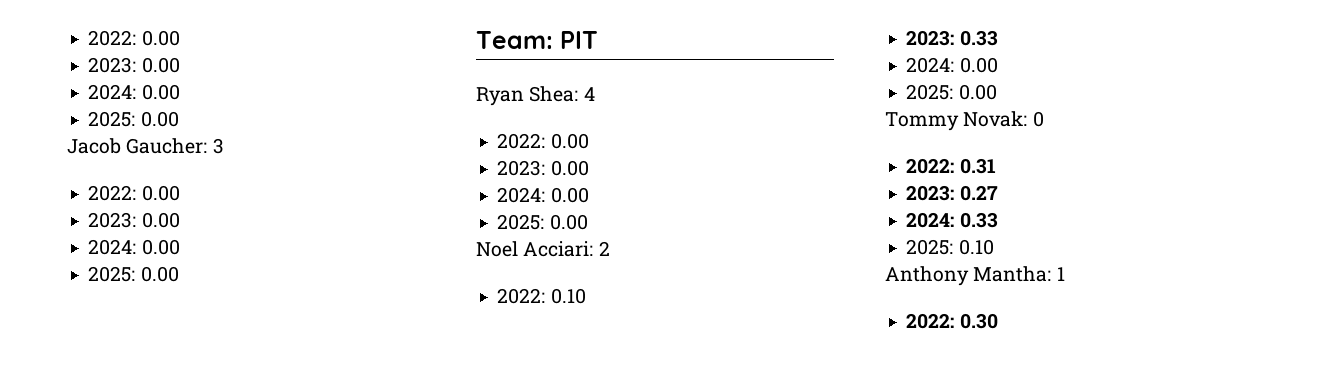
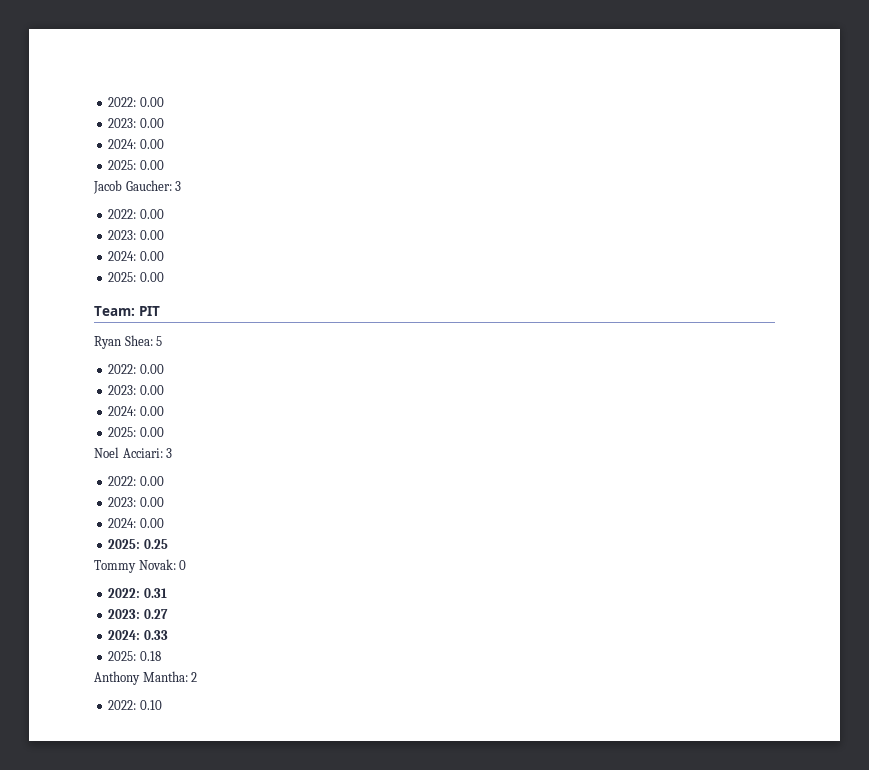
[583,87,595,101] 4 -> [156,336,163,346] 5
[598,241,610,256] [497,288,586,304] [906,30,998,46] [906,57,998,73] [906,84,997,100] 2 // 2022: 0.10 // 2023: 0.33 // 2024: 0.00 // 2025: 0.00 -> [166,448,173,458] [108,476,164,486] [108,497,164,507] [108,518,164,528] [108,539,168,549] 3 // 2022: 0.00 // 2023: 0.00 // 2024: 0.00 // 2025: 0.25
[958,239,994,255] 0.10 -> [139,651,161,661] 0.18
[1056,267,1065,281] [906,313,998,329] 1 // 2022: 0.30 -> [191,672,198,682] [108,700,162,710] 2 // 2022: 0.10

